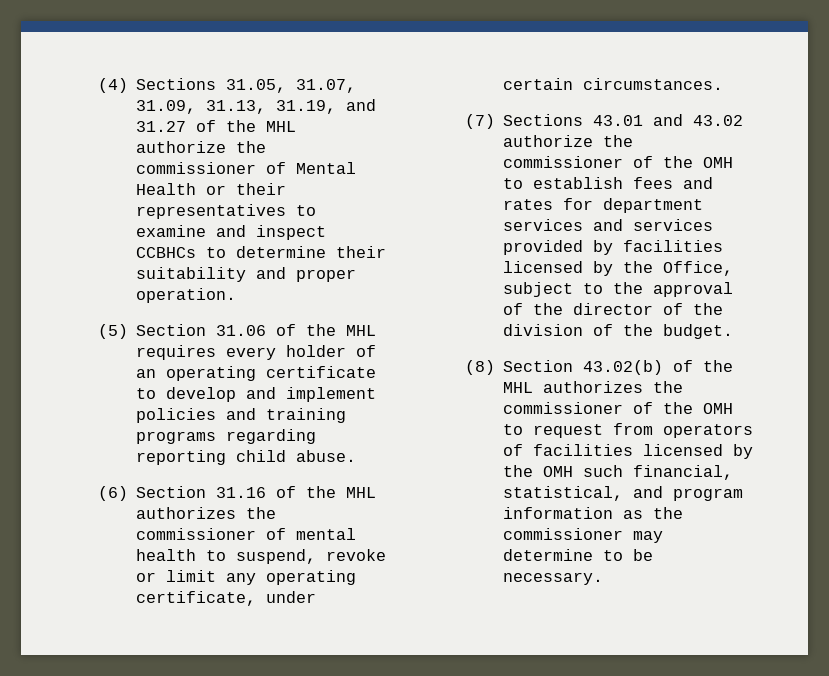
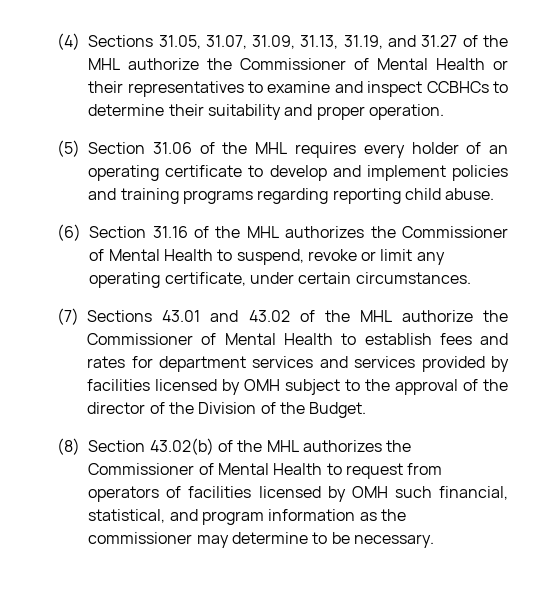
[136,162,257,174] commissioner -> [240,58,347,70] Commissioner
[136,528,357,540] [136,549,197,561] commissioner of mental health -> [401,226,508,238] [89,249,213,261] Commissioner of Mental Health
[503,135,634,147] [503,156,734,168] authorize the commissioner of the OMH -> [299,310,508,322] [87,333,333,345] of the MHL authorize the Commissioner of Mental Health
[623,261,734,276] the Office, -> [244,379,281,391] OMH
[503,324,734,339] division of the budget. -> [198,402,367,418] Division of the Budget.
[503,402,734,414] commissioner of the OMH -> [88,463,323,475] Commissioner of Mental Health
[503,465,534,477] the -> (346, 494) none

